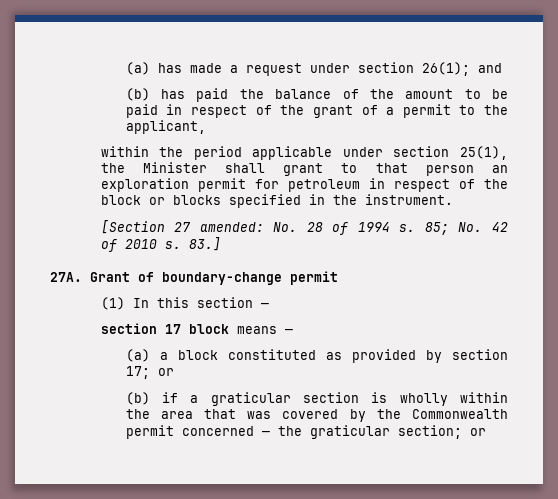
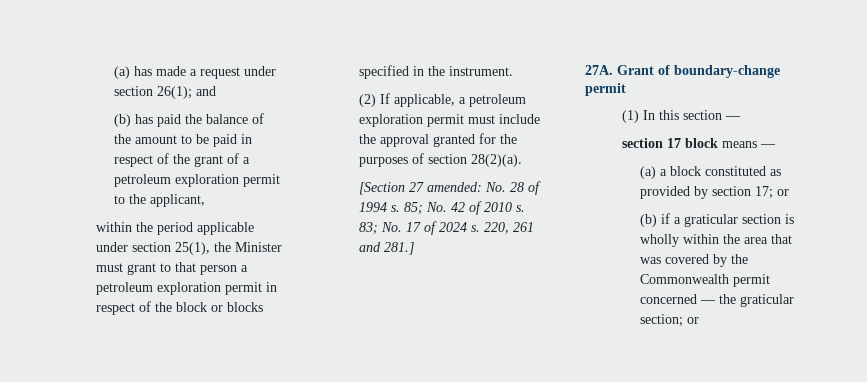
(395, 111) none -> [114,174,240,187] petroleum exploration
[224,163,265,173] shall -> [95,263,123,272] must
[492,165,508,173] [100,178,360,192] an exploration permit for petroleum -> [240,265,248,272] [95,282,262,295] a petroleum exploration permit
(453, 199) none -> [358,93,526,107] [358,114,540,127] [358,133,517,147] [358,153,522,167] // (2) If applicable, a petroleum exploration permit must include the approval granted for the purposes of section 28(2)(a).
[188,237,221,251] 83.] -> [358,221,534,235] [358,242,414,255] 83; No. 17 of 2024 s. 220, 261 and 281.]

